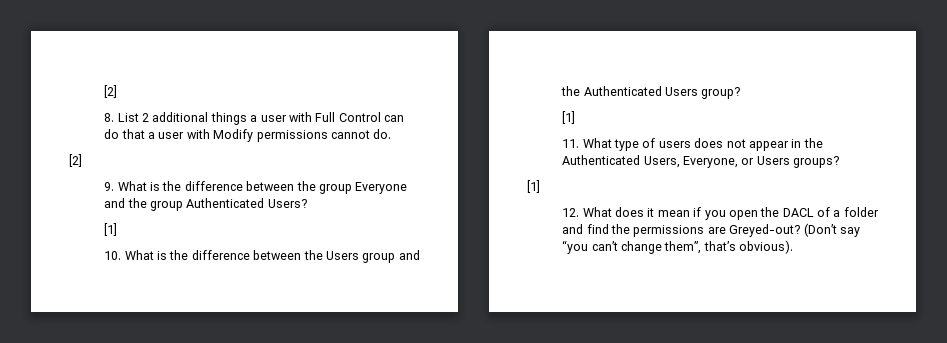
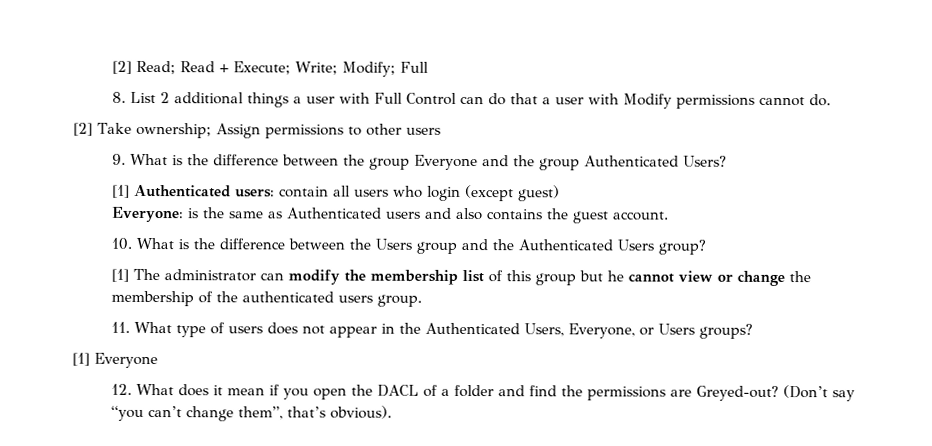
[104,85,118,98] [2] -> [112,60,430,77] [2] Read; Read + Execute; Write; Modify; Full
(82, 160) none -> [97,122,441,139] Take ownership; Assign permissions to other users
(118, 229) none -> [134,184,561,202] [112,206,670,224] Authenticated users: contain all users who login (except guest) // Everyone: is the same as Authenticated users and also contains the guest account.
(576, 117) none -> [133,268,812,287] [111,290,423,307] The administrator can modify the membership list of this group but he cannot view or change the membership of the authenticated users group.
(540, 186) none -> [94,352,158,369] Everyone

